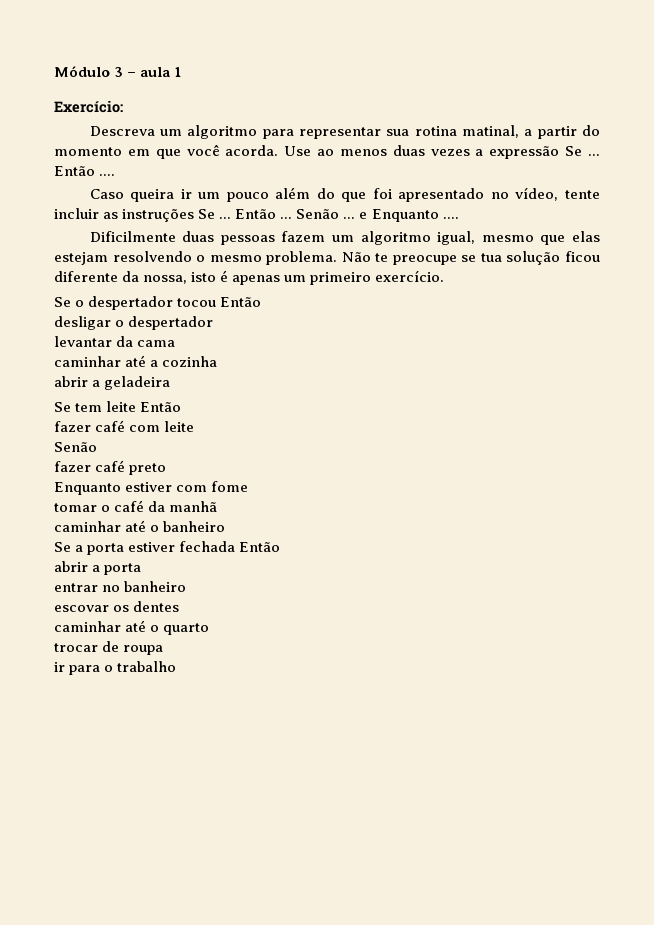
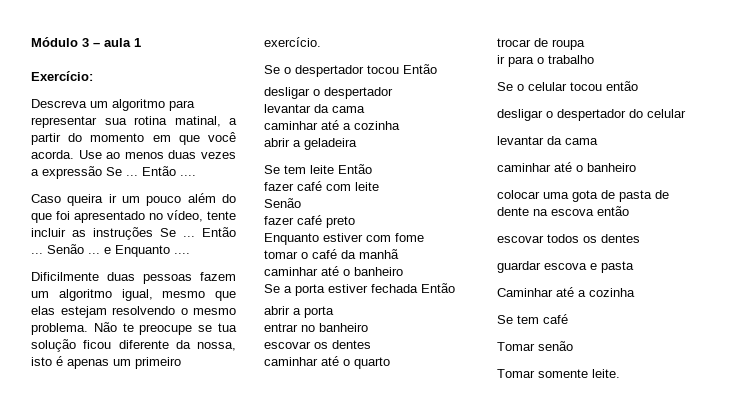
(177, 666) none -> [497,81,638,91] [497,109,686,121] [497,136,598,145] [497,162,636,172] [497,190,669,202] [497,206,629,216] [497,234,640,243] [497,261,634,273] [497,287,635,297] [497,314,568,324] [497,341,573,351] [497,369,620,378] // Se o celular tocou então // desligar o despertador do celular // levantar da cama // caminhar até o banheiro // colocar uma gota de pasta de dente na escova então // escovar todos os dentes // guardar escova e pasta // Caminhar até a cozinha // Se tem café // Tomar senão // Tomar somente leite.

